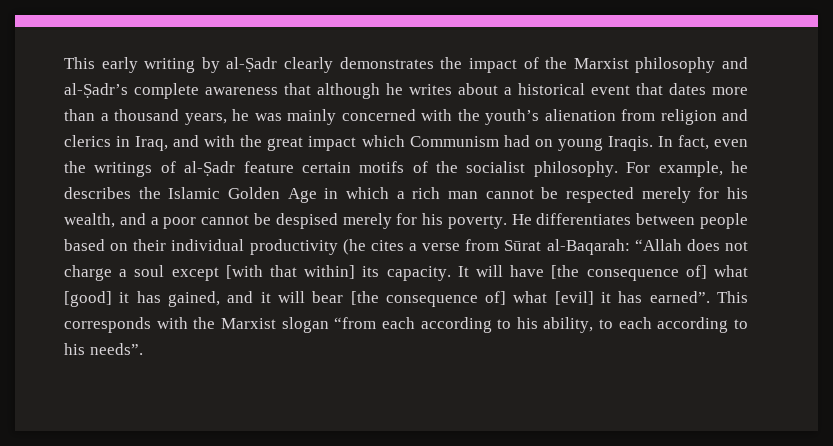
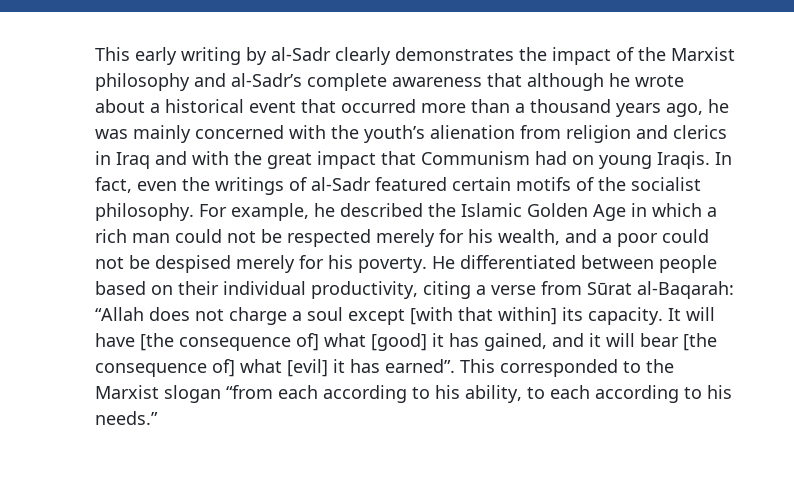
[226,57,278,72] al-Ṣadr -> [271,47,331,61] al-Sadr
[64,83,128,98] al-Ṣadr’s -> [231,73,302,87] al-Sadr’s
[409,84,452,95] writes -> [635,75,684,87] wrote
[669,83,706,95] dates -> [341,99,416,113] occurred
[184,113,227,125] years, -> [616,103,703,117] years ago,
[135,136,169,151] Iraq, -> [116,152,150,169] Iraq
[361,135,405,147] which -> [381,151,416,165] that
[184,161,294,176] al-Ṣadr feature -> [311,177,447,191] al-Sadr featured
[64,187,131,199] describes -> [340,203,423,217] described
[485,189,534,199] cannot -> [175,229,256,243] could not
[201,215,250,225] cannot -> [662,229,709,243] [95,257,124,269] could not
[536,213,632,225] differentiates -> [460,255,576,269] differentiated
[249,239,404,255] productivity (he cites -> [311,281,471,299] productivity, citing
[64,317,188,333] corresponds with -> [500,359,641,377] corresponded to
[89,343,143,355] needs”. -> [95,411,158,425] needs.”

